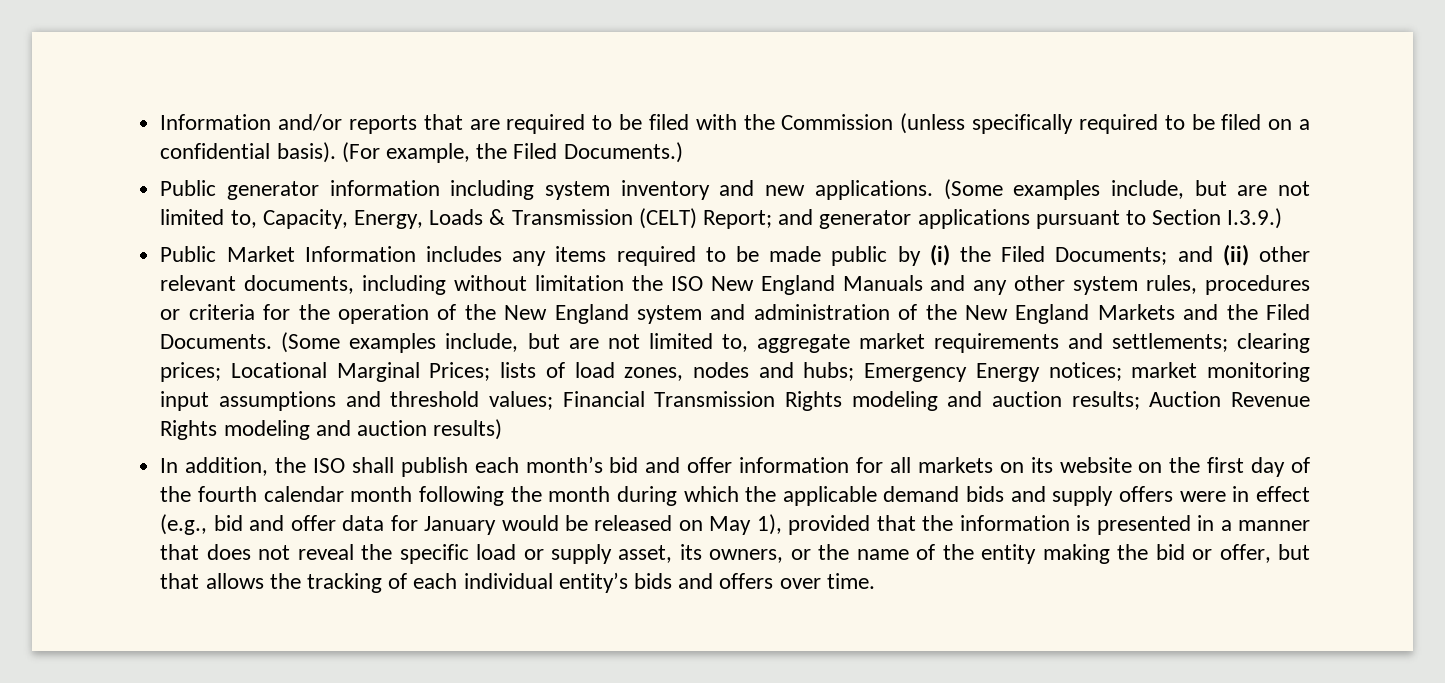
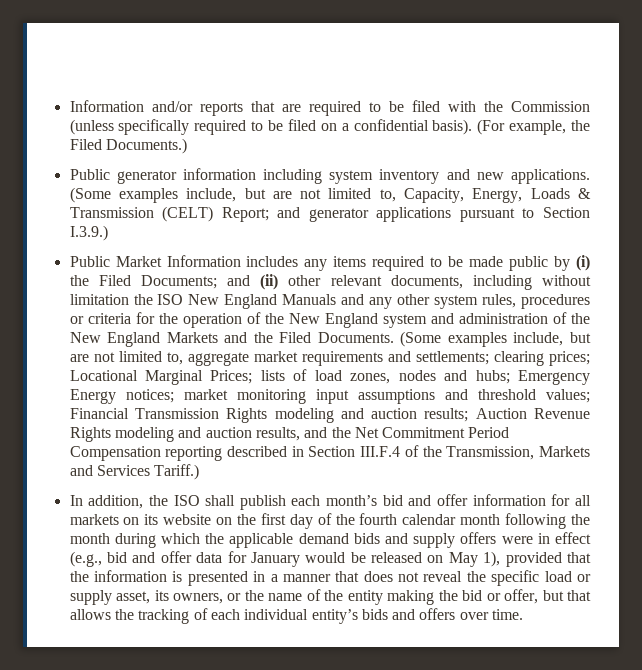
[433,419,503,440] results) -> [255,427,510,441] [69,445,590,461] [69,464,200,480] results, and the Net Commitment Period Compensation reporting described in Section III.F.4 of the Transmission, Markets and Services Tariff.)

